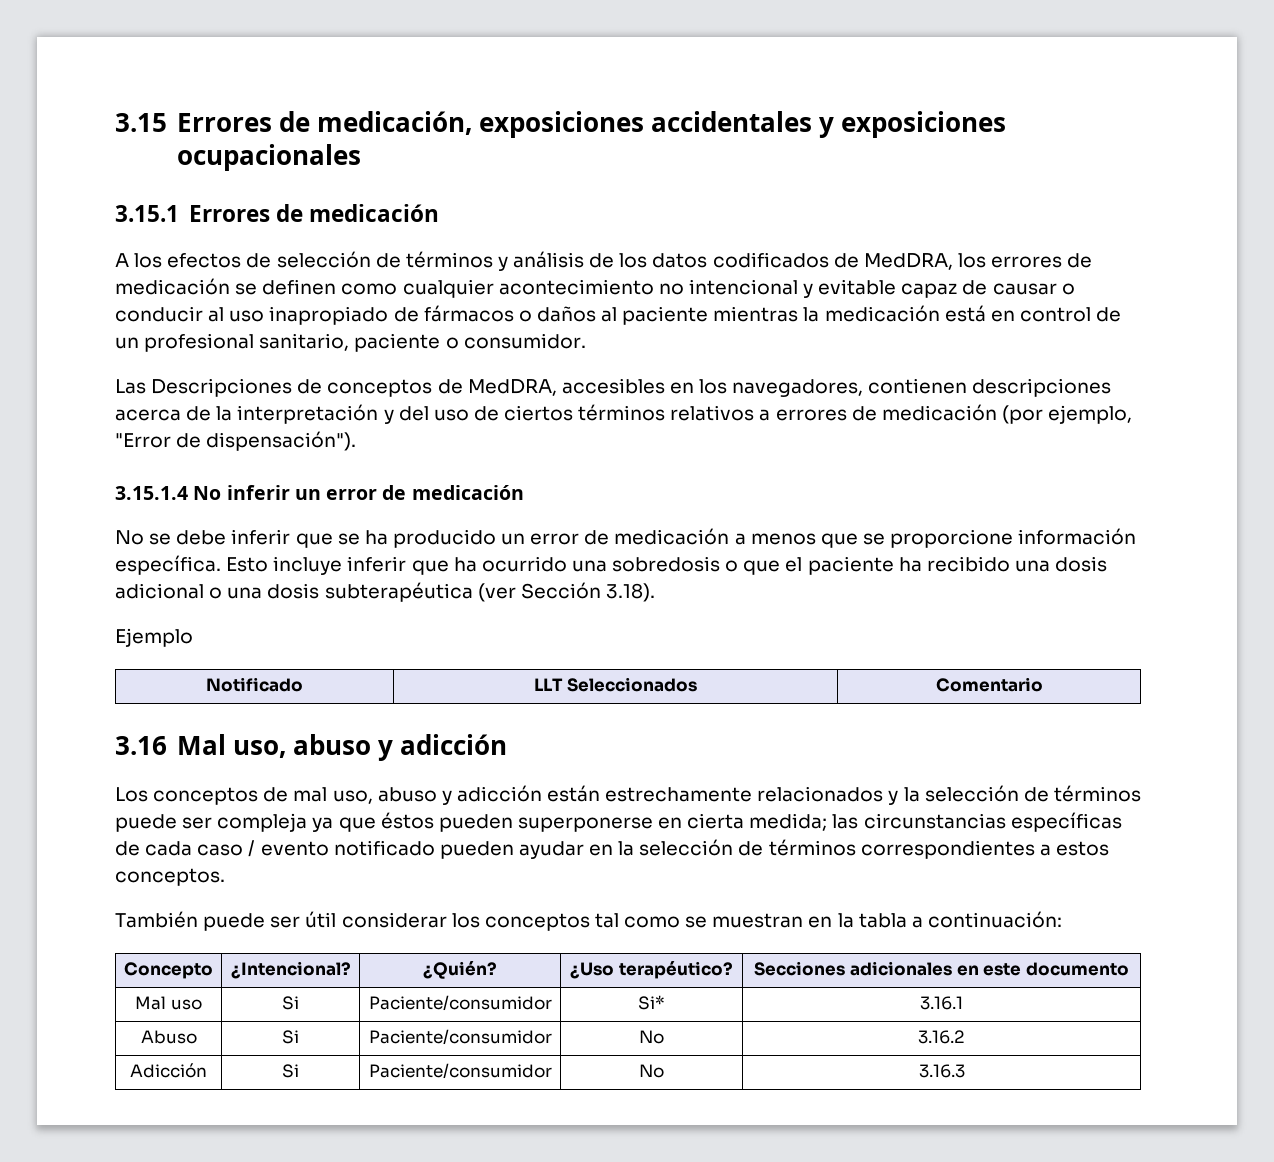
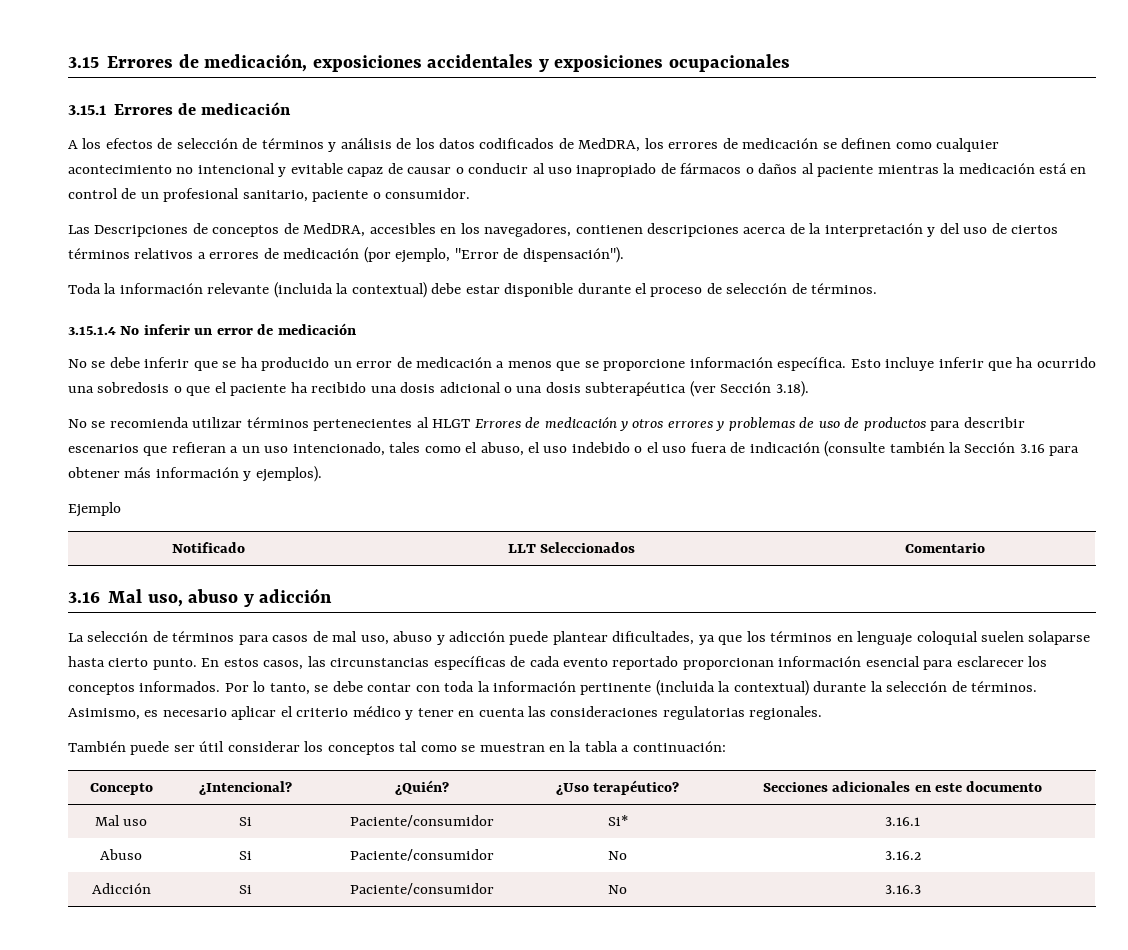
(357, 441) none -> [68,282,878,298] // Toda la información relevante (incluida la contextual) debe estar disponible durante el proceso de selección de términos.
(655, 592) none -> [68,417,1025,431] [68,441,1080,457] [68,466,322,482] // No se recomienda utilizar términos pertenecientes al HLGT Errores de medicación y otros errores y problemas de uso de productos para describir escenarios que refieran a un uso intencionado, tales como el abuso, el uso indebido o el uso fuera de indicación (consulte también la Sección 3.16 para obtener más información y ejemplos).
[115,787,259,805] Los conceptos -> [68,631,309,645] La selección de términos para casos
[547,785,1141,805] [115,812,828,832] están estrechamente relacionados y la selección de términos puede ser compleja ya que éstos pueden superponerse en cierta medida; -> [509,631,1091,646] [68,656,304,670] puede plantear dificultades, ya que los términos en lenguaje coloquial suelen solaparse hasta cierto punto. En estos casos,
[197,839,1109,859] [115,868,225,886] caso / evento notificado pueden ayudar en la selección de términos correspondientes a estos conceptos. -> [563,656,1048,670] [68,680,1038,696] [68,706,823,720] evento reportado proporcionan información esencial para esclarecer los conceptos informados. Por lo tanto, se debe contar con toda la información pertinente (incluida la contextual) durante la selección de términos. Asimismo, es necesario aplicar el criterio médico y tener en cuenta las consideraciones regulatorias regionales.

